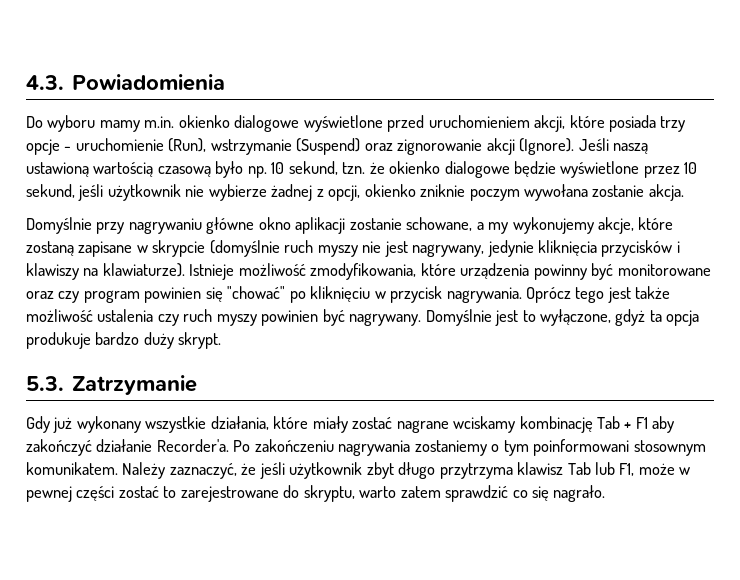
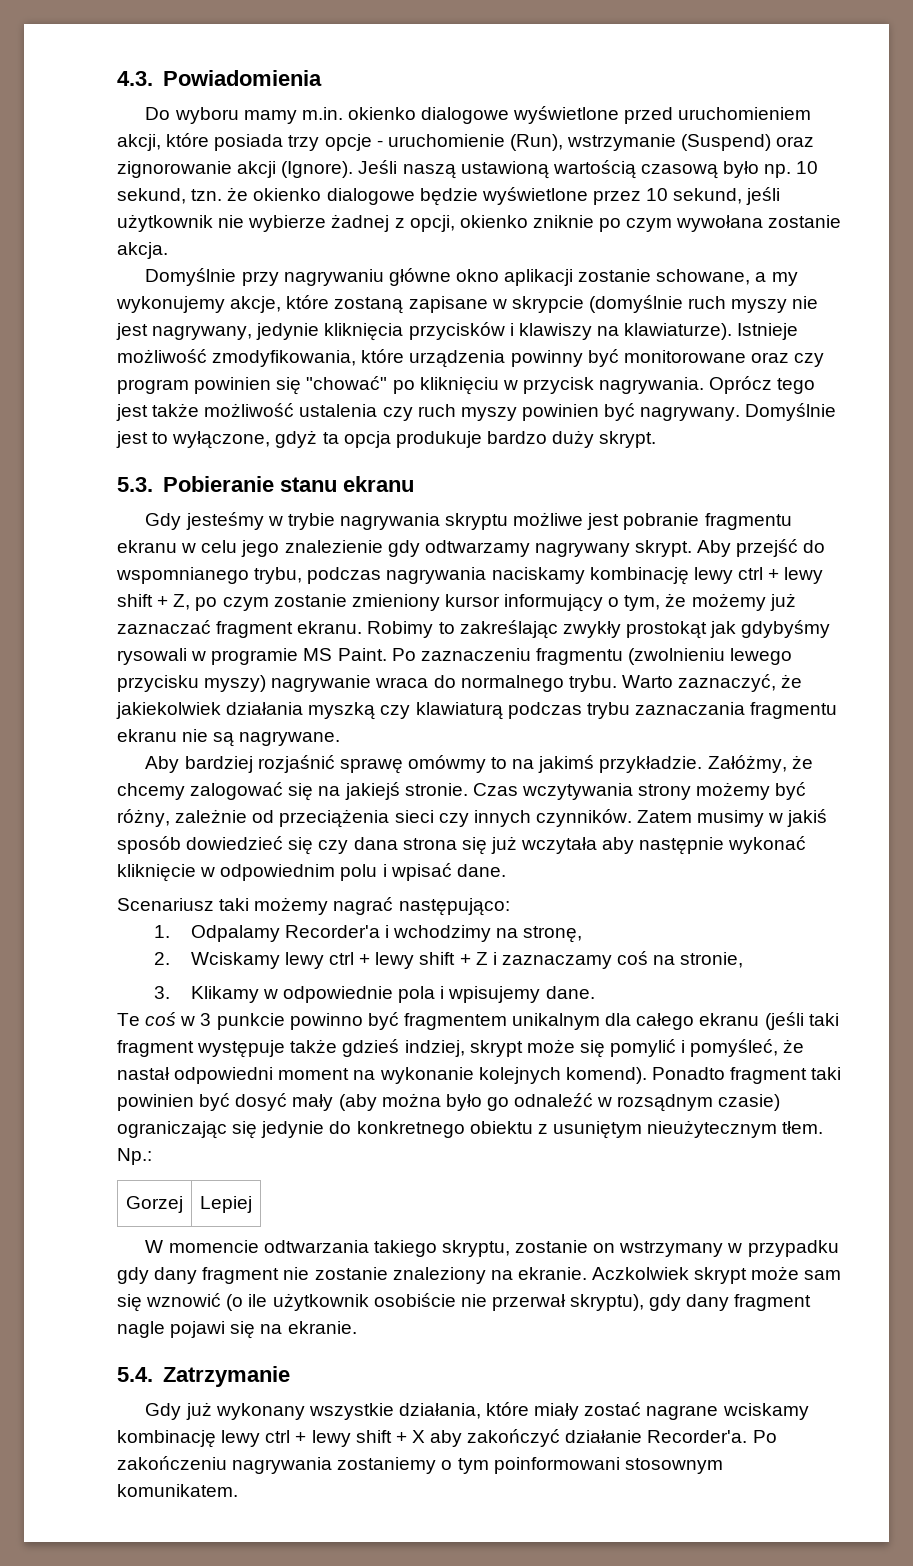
[469,189,520,201] poczym -> [599,218,673,232] po czym
(64, 383) none -> [162,476,414,492] [145,512,792,530] [117,539,826,557] [116,567,824,585] [117,593,796,612] [117,620,831,639] [117,648,793,665] [117,674,803,692] [116,702,838,720] [117,729,341,747] [145,755,813,774] [117,782,807,801] [117,809,828,828] [117,836,807,855] [117,863,506,882] [117,897,510,916] [153,925,583,943] [153,951,744,969] [153,986,595,1003] [117,1012,839,1030] [117,1039,805,1058] [117,1067,842,1084] [117,1093,781,1112] [117,1120,824,1139] [117,1148,152,1165] [126,1196,183,1213] [200,1196,252,1213] [145,1240,839,1257] [117,1266,842,1284] [117,1293,812,1312] [117,1321,357,1339] [117,1367,153,1382] Pobieranie stanu ekranu // Gdy jesteśmy w trybie nagrywania skryptu możliwe jest pobranie fragmentu ekranu w celu jego znalezienie gdy odtwarzamy nagrywany skrypt. Aby przejść do wspomnianego trybu, podczas nagrywania naciskamy kombinację lewy ctrl + lewy shift + Z, po czym zostanie zmieniony kursor informujący o tym, że możemy już zaznaczać fragment ekranu. Robimy to zakreślając zwykły prostokąt jak gdybyśmy rysowali w programie MS Paint. Po zaznaczeniu fragmentu (zwolnieniu lewego przycisku myszy) nagrywanie wraca do normalnego trybu. Warto zaznaczyć, że jakiekolwiek działania myszką czy klawiaturą podczas trybu zaznaczania fragmentu ekranu nie są nagrywane. // Aby bardziej rozjaśnić sprawę omówmy to na jakimś przykładzie. Załóżmy, że chcemy zalogować się na jakiejś stronie. Czas wczytywania strony możemy być różny, zależnie od przeciążenia sieci czy innych czynników. Zatem musimy w jakiś sposób dowiedzieć się czy dana strona się już wczytała aby następnie wykonać kliknięcie w odpowiednim polu i wpisać dane. // Scenariusz taki możemy nagrać następująco: // 1. Odpalamy Recorder'a i wchodzimy na stronę, // 2. Wciskamy lewy ctrl + lewy shift + Z i zaznaczamy coś na stronie, // 3. Klikamy w odpowiednie pola i wpisujemy dane. // Te coś w 3 punkcie powinno być fragmentem unikalnym dla całego ekranu (jeśli taki fragment występuje także gdzieś indziej, skrypt może się pomylić i pomyśleć, że nastał odpowiedni moment na wykonanie kolejnych komend). Ponadto fragment taki powinien być dosyć mały (aby można było go odnaleźć w rozsądnym czasie) ograniczając się jedynie do konkretnego obiektu z usuniętym nieużytecznym tłem. Np.: // Gorzej | Lepiej // W momencie odtwarzania takiego skryptu, zostanie on wstrzymany w przypadku gdy dany fragment nie zostanie znaleziony na ekranie. Aczkolwiek skrypt może sam się wznowić (o ile użytkownik osobiście nie przerwał skryptu), gdy dany fragment nagle pojawi się na ekranie. // 5.4.
[597,416,648,429] Tab + F1 -> [221,1430,425,1447] lewy ctrl + lewy shift + X
[122,462,691,479] [26,485,606,502] Należy zaznaczyć, że jeśli użytkownik zbyt długo przytrzyma klawisz Tab lub F1, może w pewnej części zostać to zarejestrowane do skryptu, warto zatem sprawdzić co się nagrało. -> (238, 1490) none

